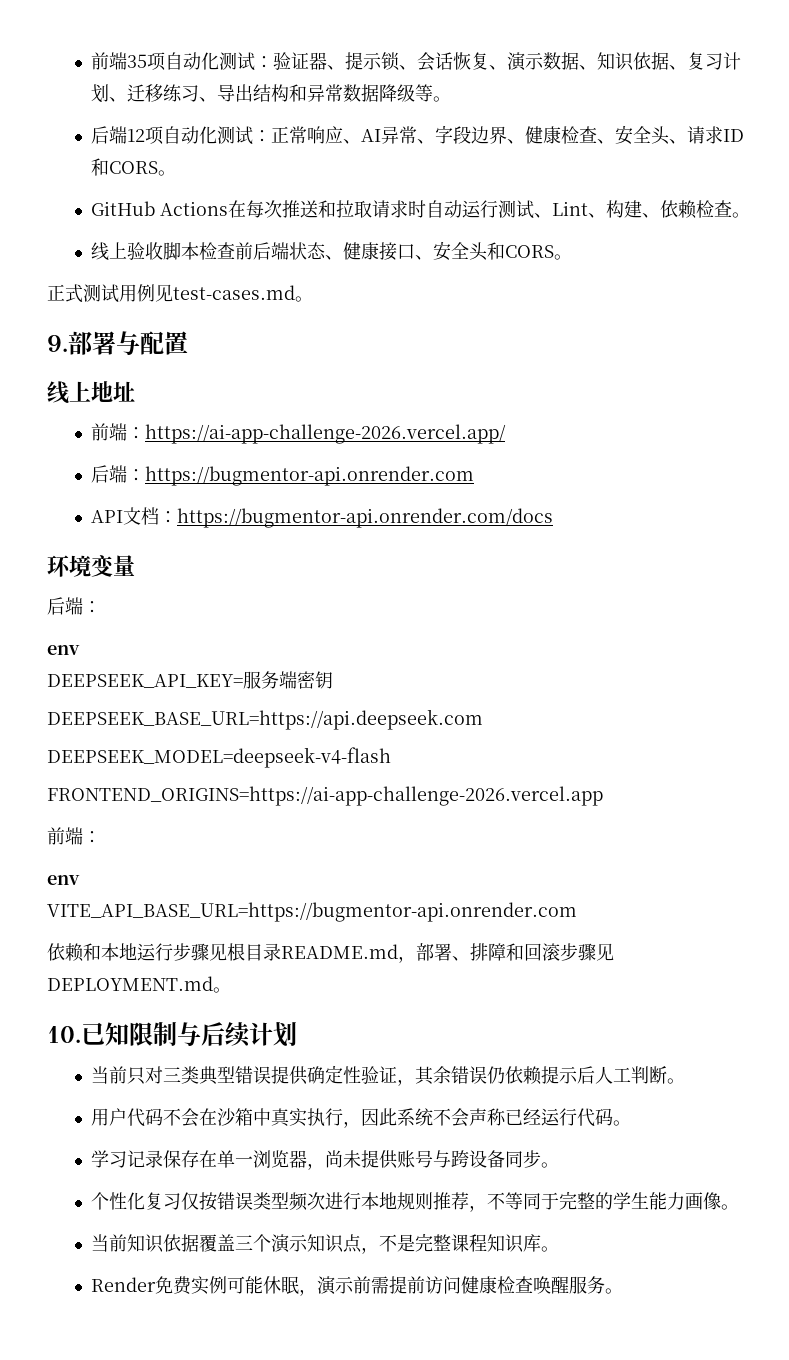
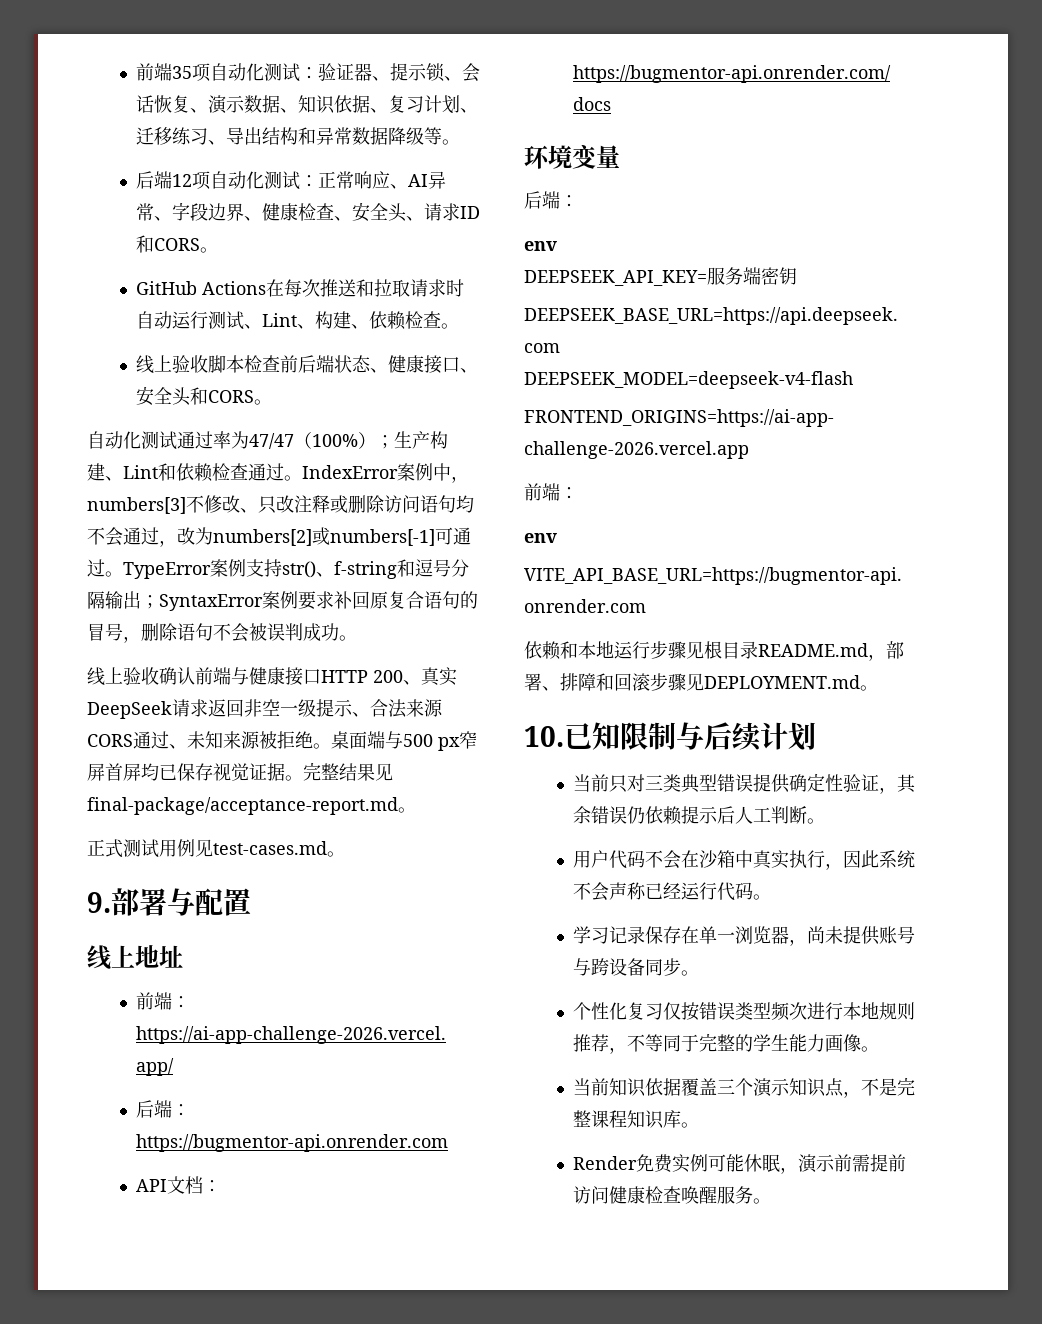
(572, 257) none -> [87,431,448,450] [87,463,469,483] [87,495,474,514] [87,527,471,547] [87,559,469,579] [87,591,478,611] [87,623,357,643] [87,667,457,686] [87,699,443,719] [87,731,477,751] [87,762,393,781] [87,797,416,815] // 自动化测试通过率为47/47（100%）；生产构建、Lint和依赖检查通过。IndexError案例中，numbers[3]不修改、只改注释或删除访问语句均不会通过，改为numbers[2]或numbers[-1]可通过。TypeError案例支持str()、f-string和逗号分隔输出；SyntaxError案例要求补回原复合语句的冒号，删除语句不会被误判成功。 // 线上验收确认前端与健康接口HTTP 200、真实DeepSeek请求返回非空一级提示、合法来源CORS通过、未知来源被拒绝。桌面端与500 px窄屏首屏均已保存视觉证据。完整结果见final-package/acceptance-report.md。

